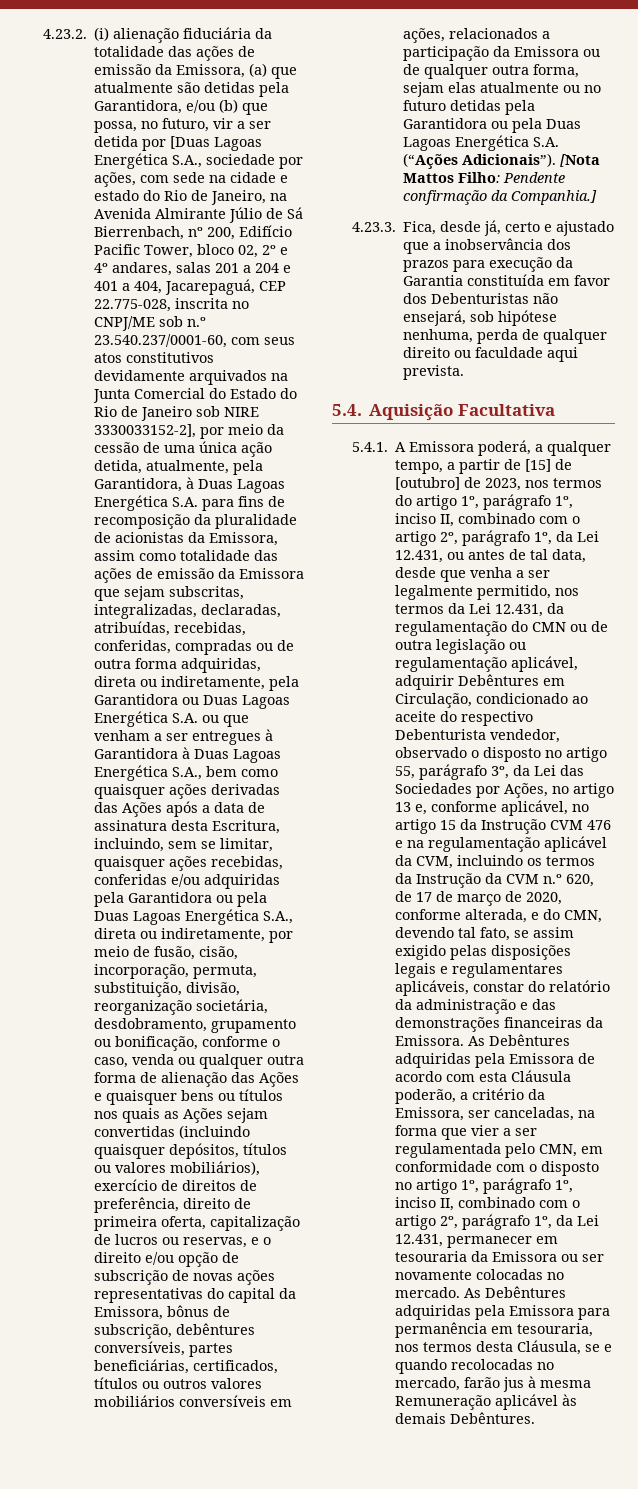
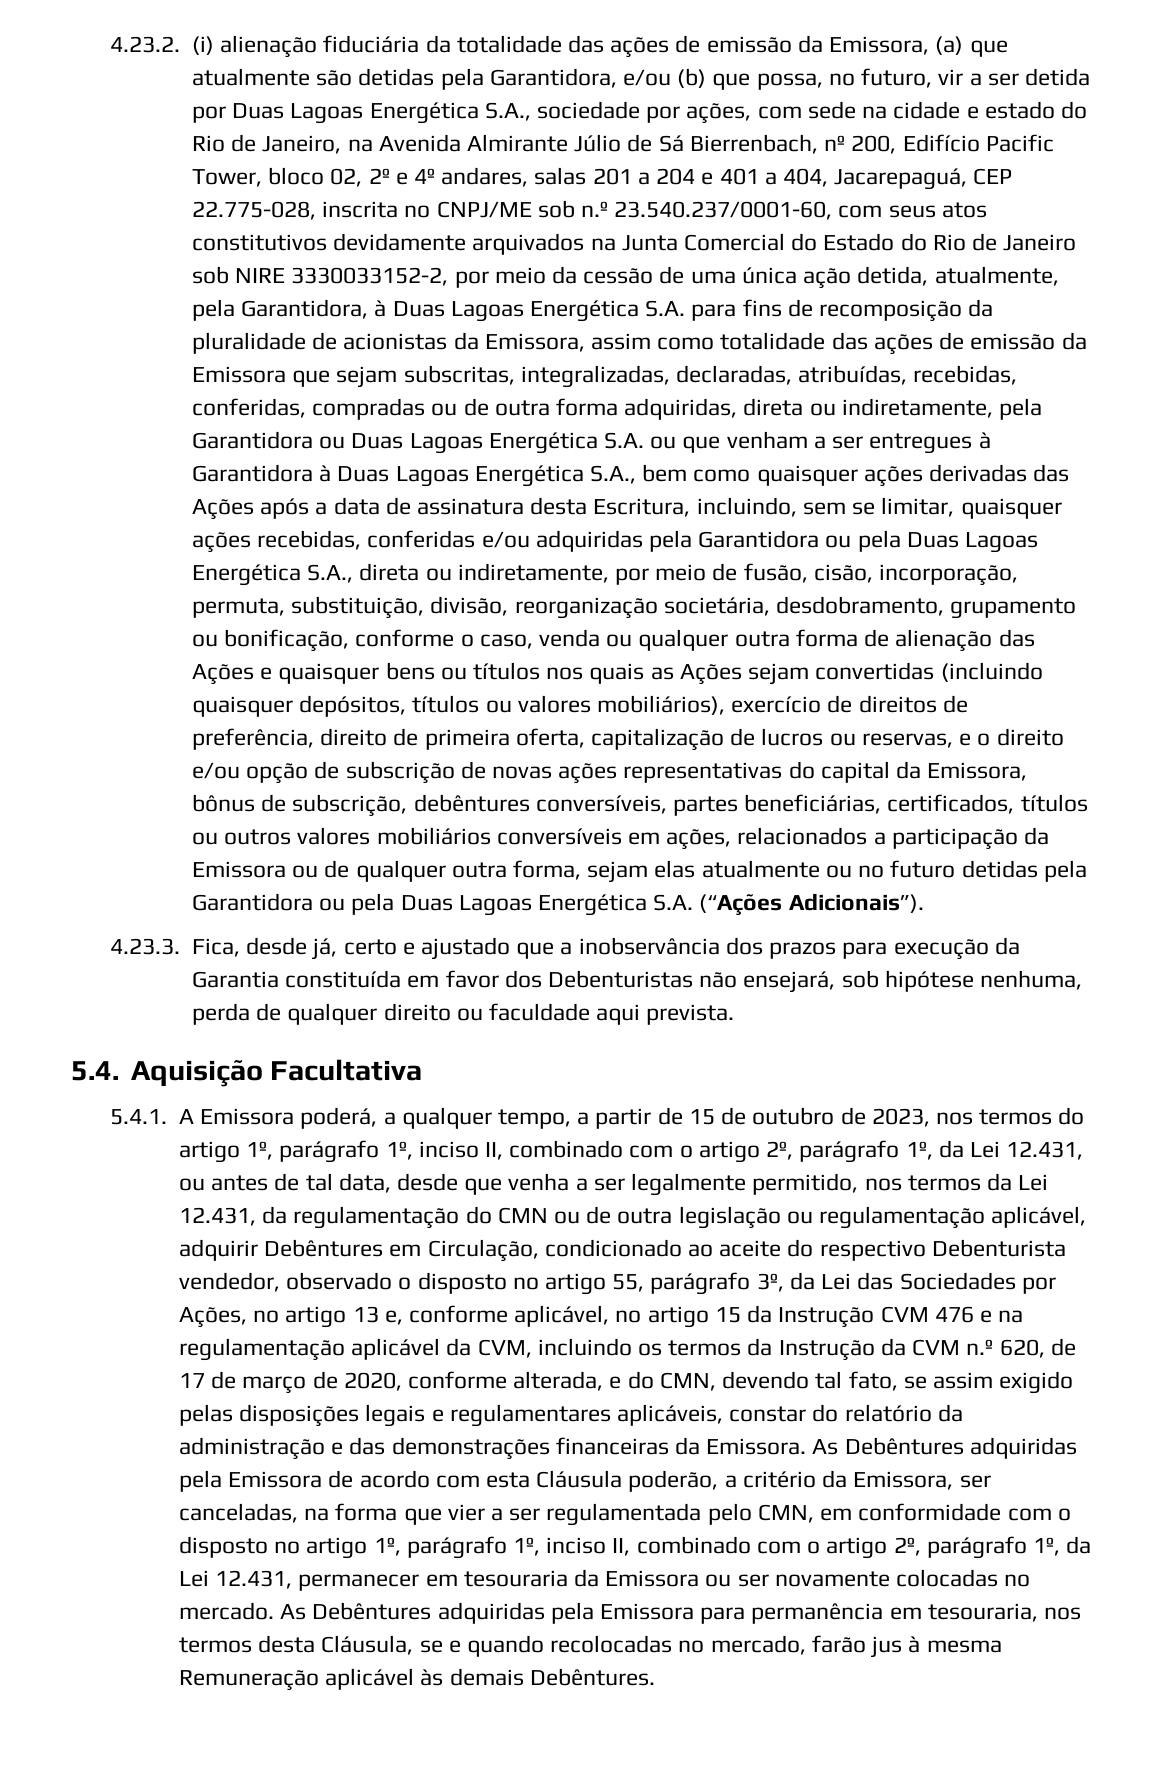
[170,136,211,149] [Duas -> [232,103,285,119] Duas
[94,424,197,438] 3330033152-2], -> [291,267,449,286] 3330033152-2,
[560,154,601,167] [403,172,566,183] [403,190,598,205] [Nota Mattos Filho: Pendente confirmação da Companhia.] -> (924, 903) none
[525,459,573,472] [395,477,461,490] [15] de [outubro] -> [688,1107,835,1125] 15 de outubro

